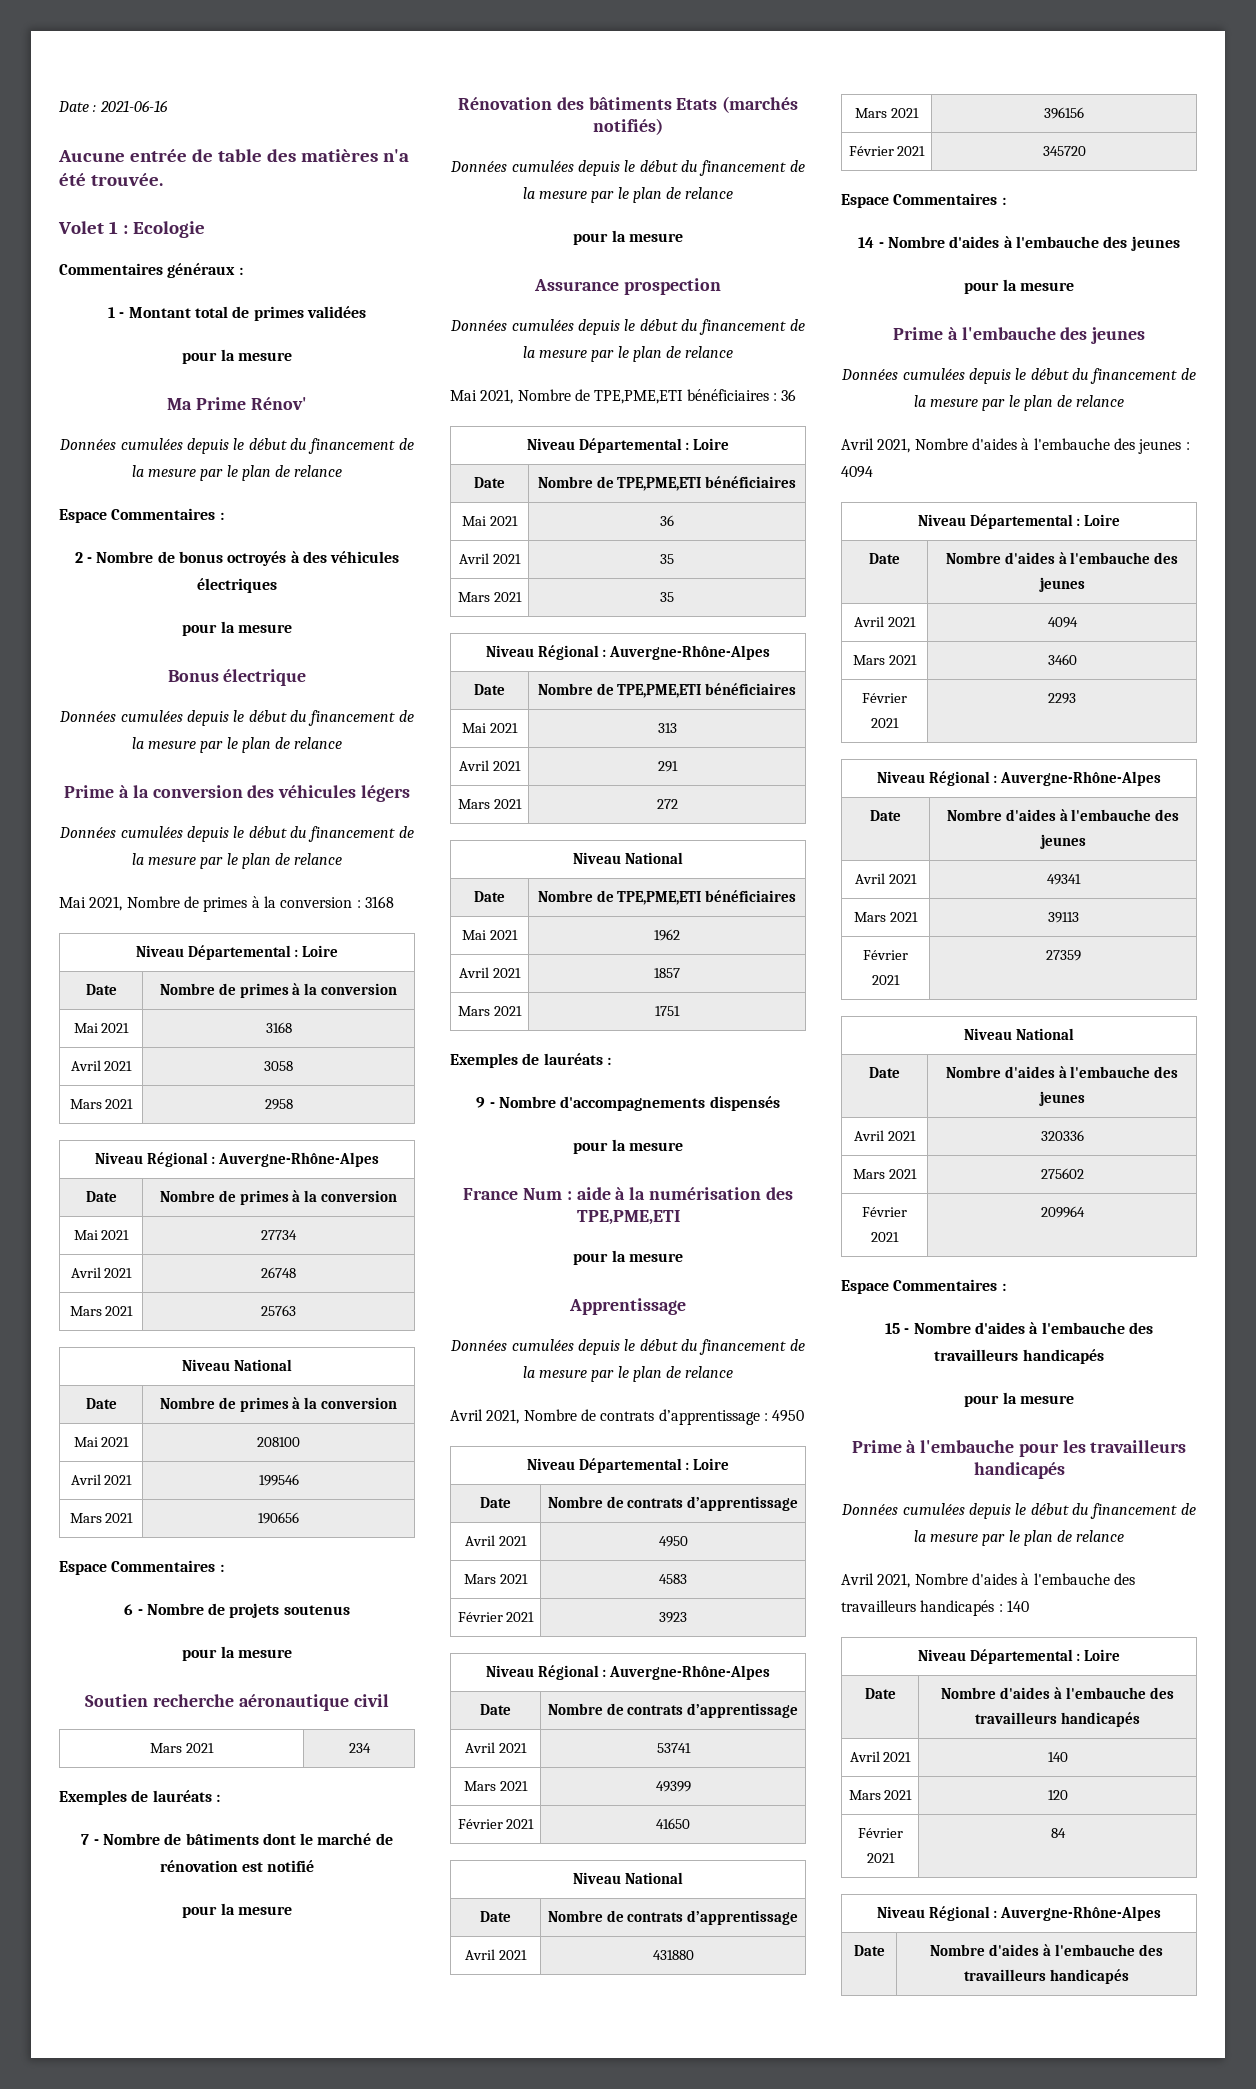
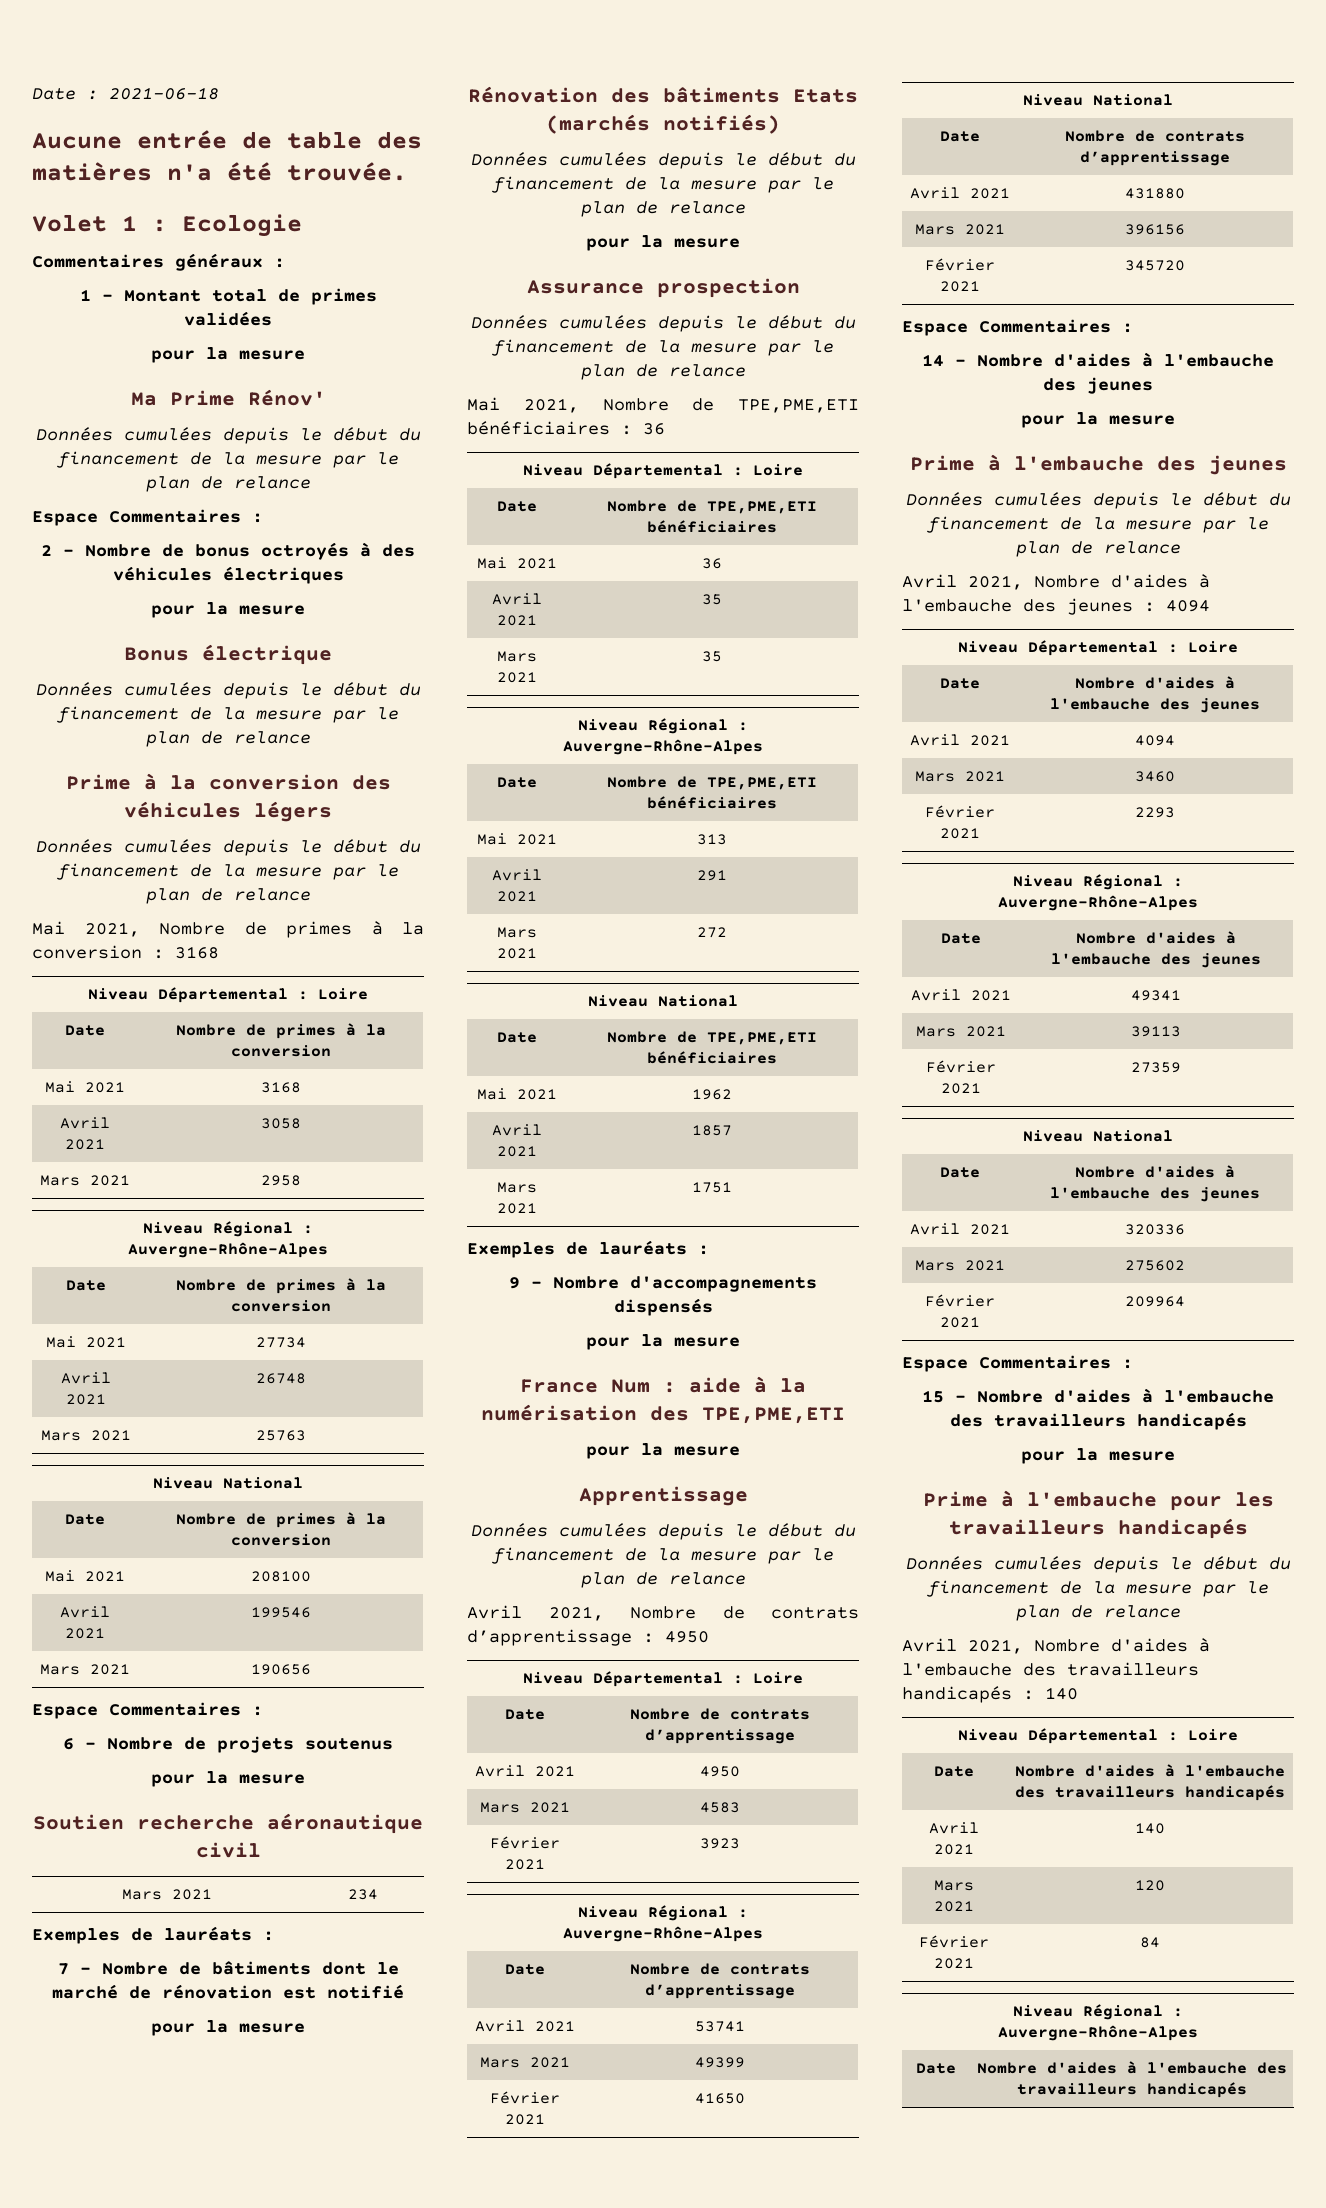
[99,100,168,112] 2021-06-16 -> [109,87,219,100] 2021-06-18

